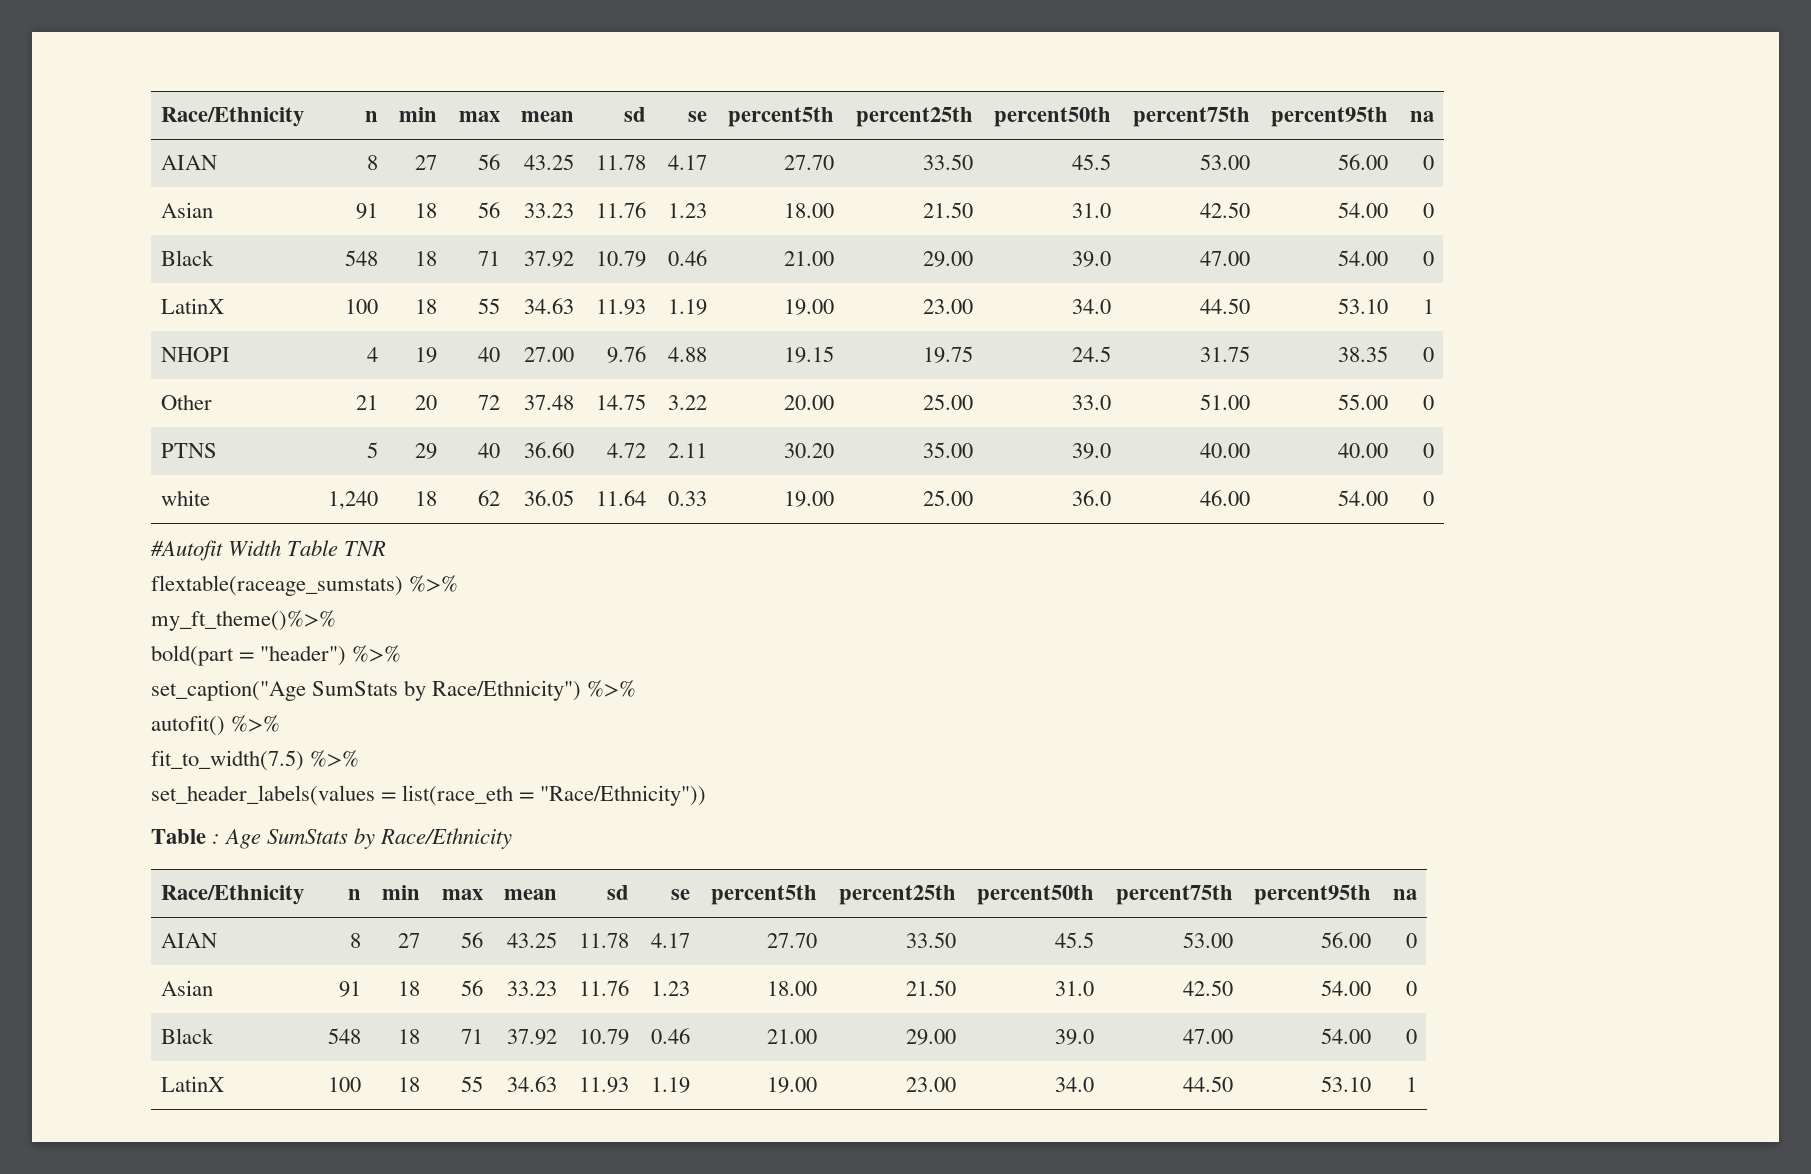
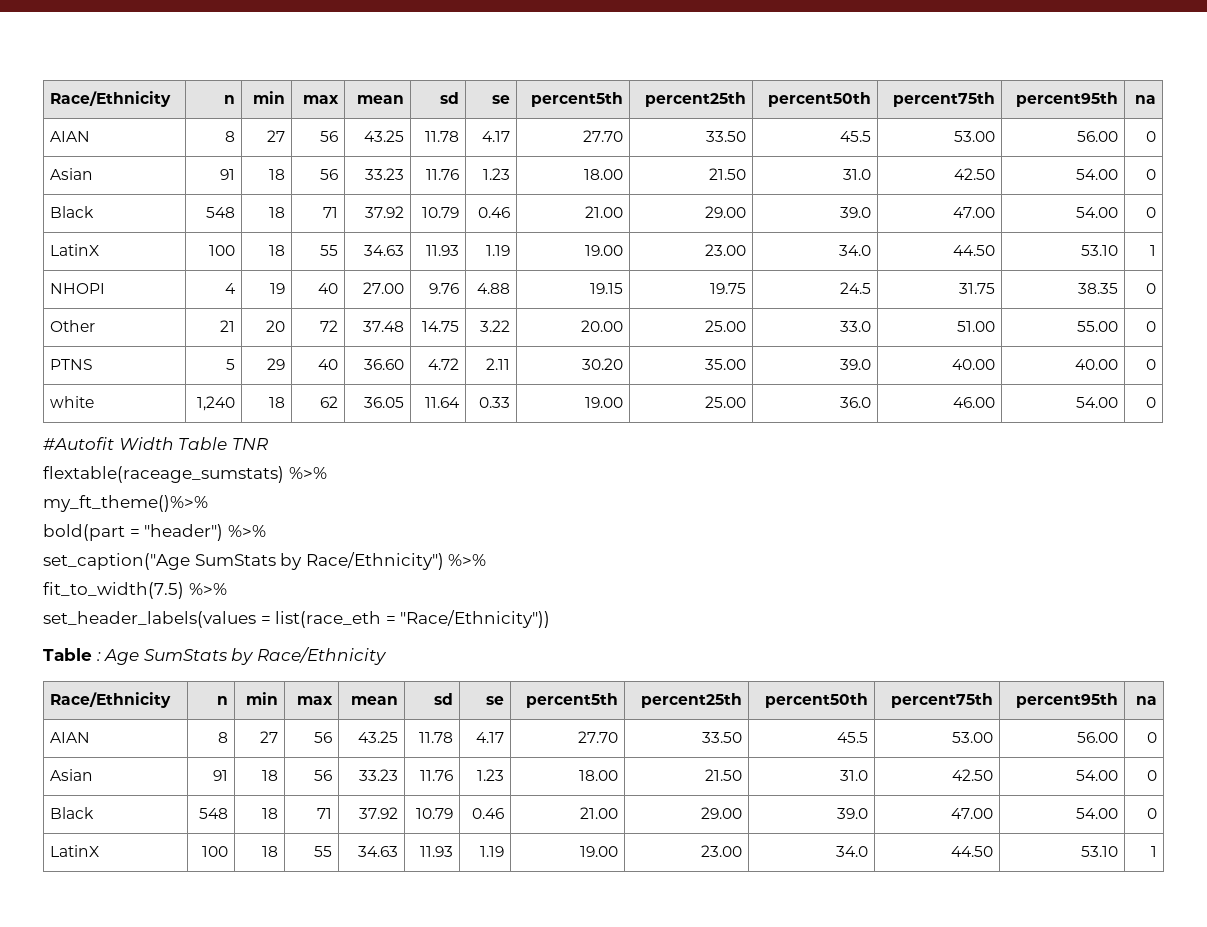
[151,715,281,736] // autofit() %>% -> (487, 560) none

